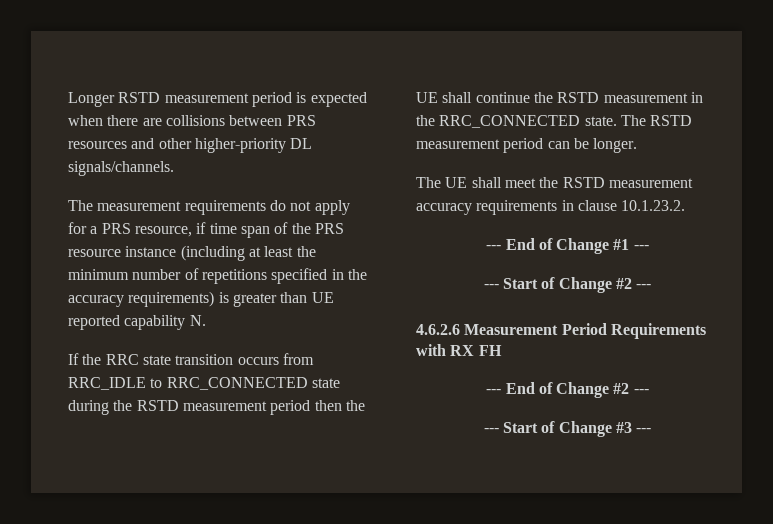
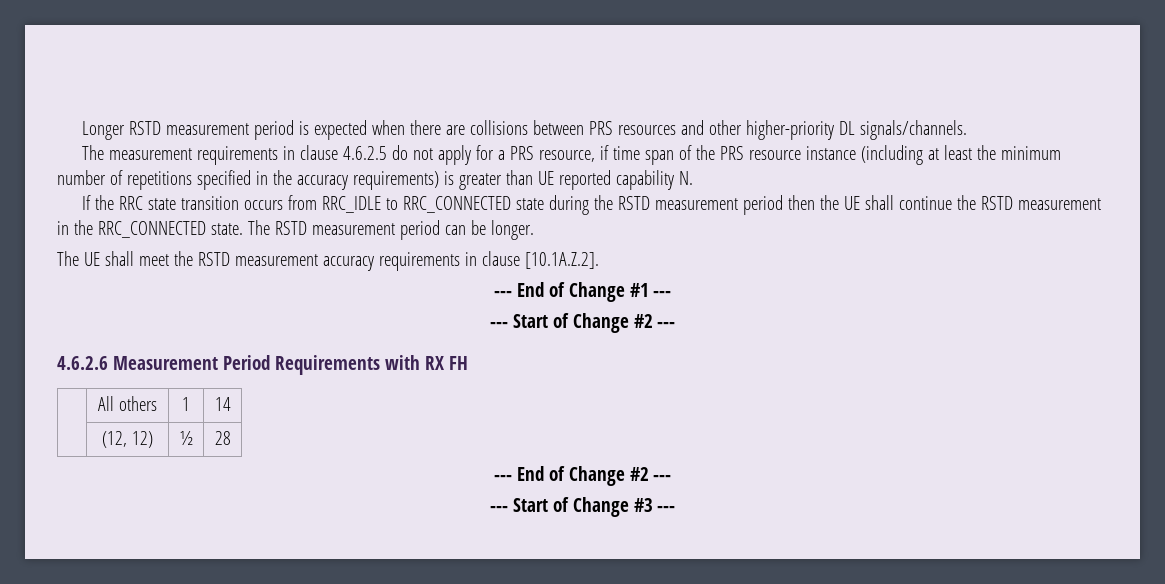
(266, 207) none -> [283,145,388,160] in clause 4.6.2.5
[621,200,686,211] 10.1.23.2. -> [524,252,599,269] [10.1A.Z.2].
(502, 350) none -> [98,396,157,411] [182,397,190,411] [214,397,231,411] [102,431,153,448] [179,431,193,445] [214,431,231,445] // | All others | 1 | 14 // | (12, 12) | ½ | 28

